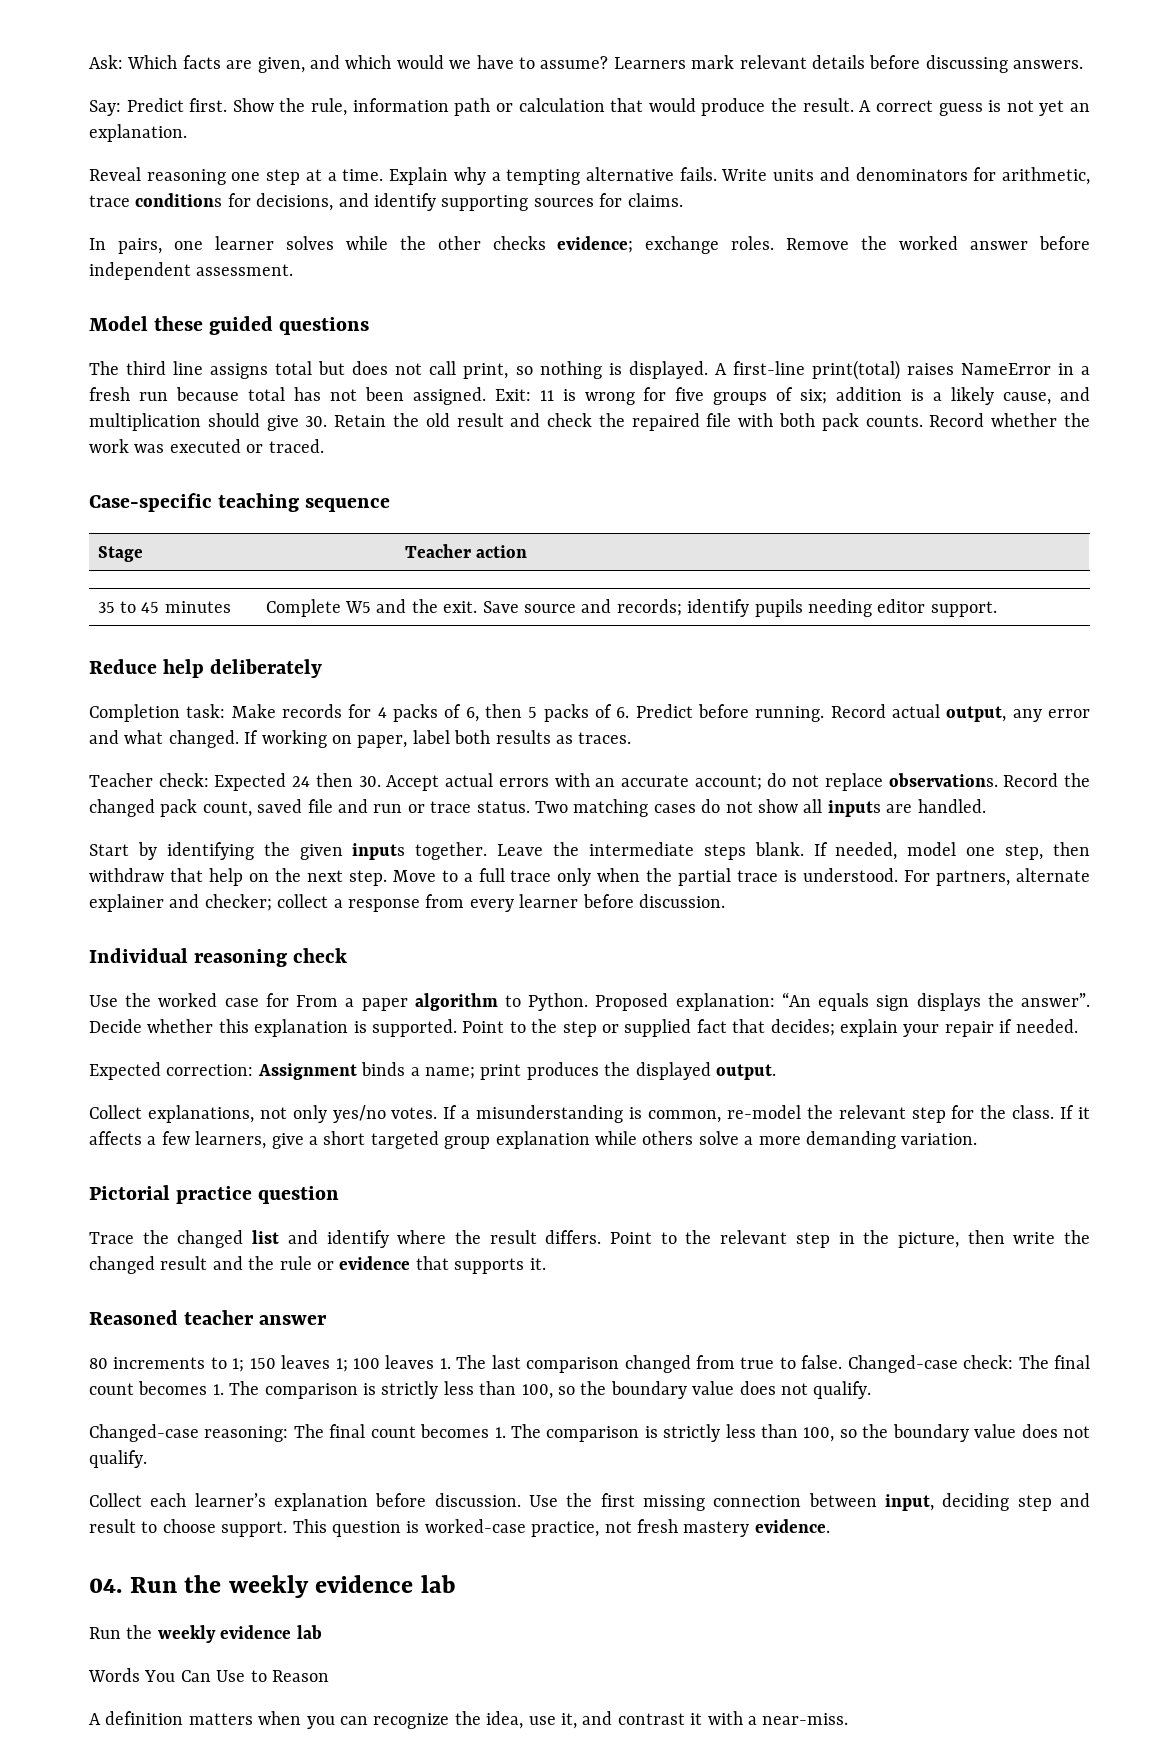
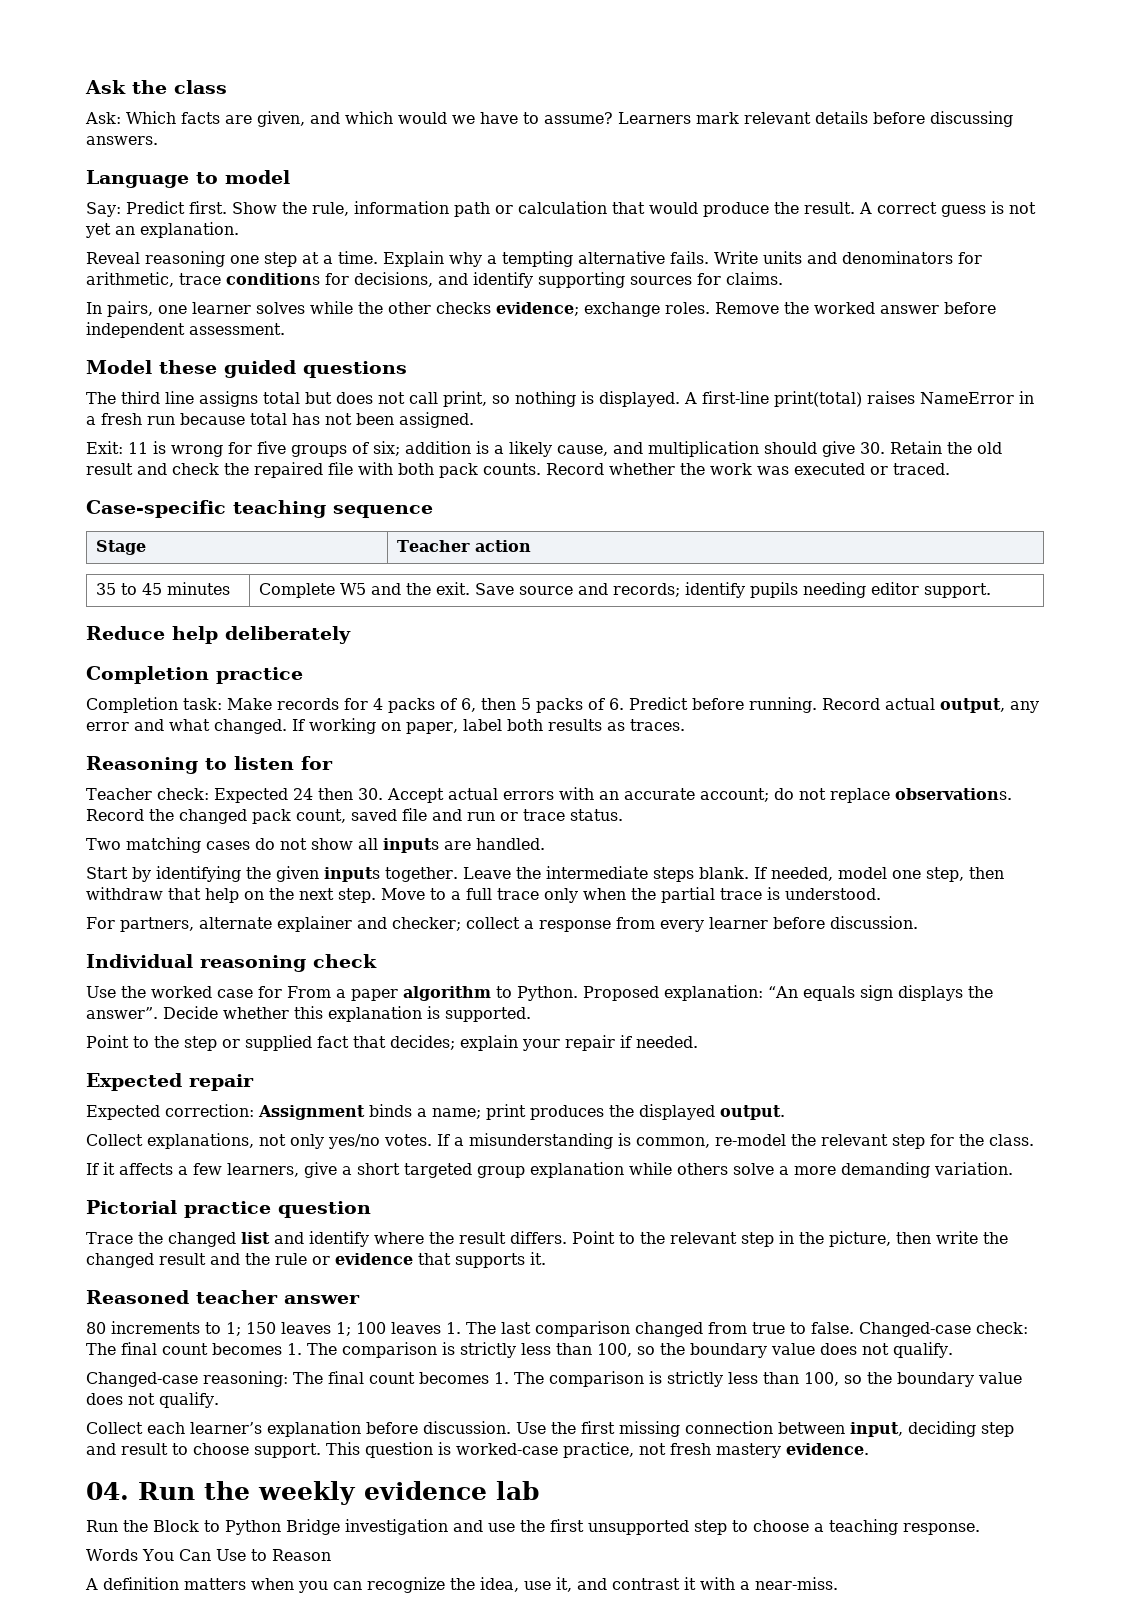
(89, 62) none -> [85,80,227,94] Ask the class //
(1084, 64) none -> [86,170,290,188] // Language to model
(486, 396) none -> (474, 420) //
(323, 668) none -> [86,666,303,684] // Completion practice
(632, 738) none -> [86,756,333,774] // Reasoning to listen for
(530, 807) none -> (623, 815) //
(899, 875) none -> (881, 894) //
(457, 1028) none -> (531, 1014) //
(1078, 1026) none -> [86,1073,254,1091] // Expected repair
(1055, 1112) none -> (1034, 1140) //
[157,1625,322,1643] weekly evidence lab -> [153,1519,980,1535] Block to Python Bridge investigation and use the first unsupported step to choose a teaching response.

